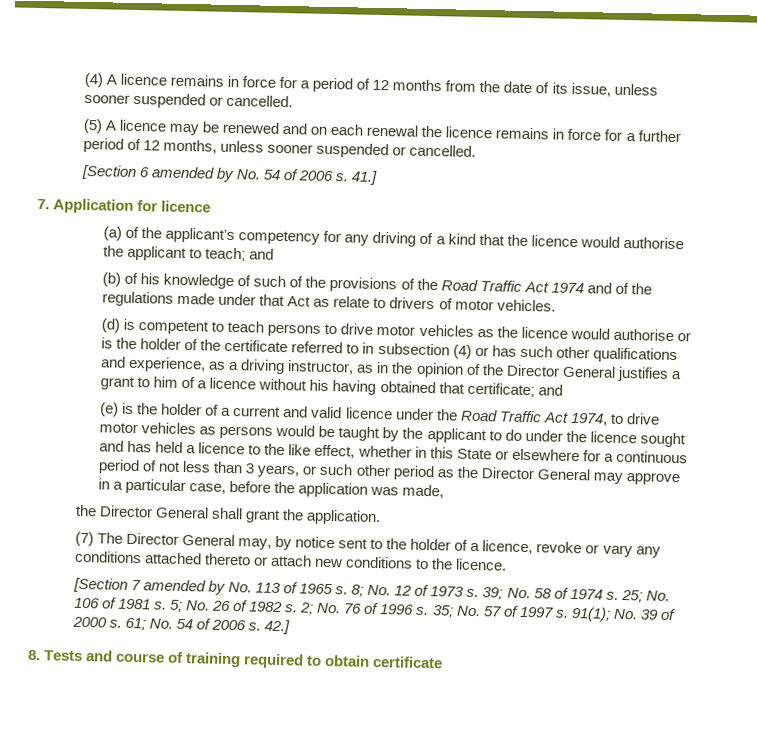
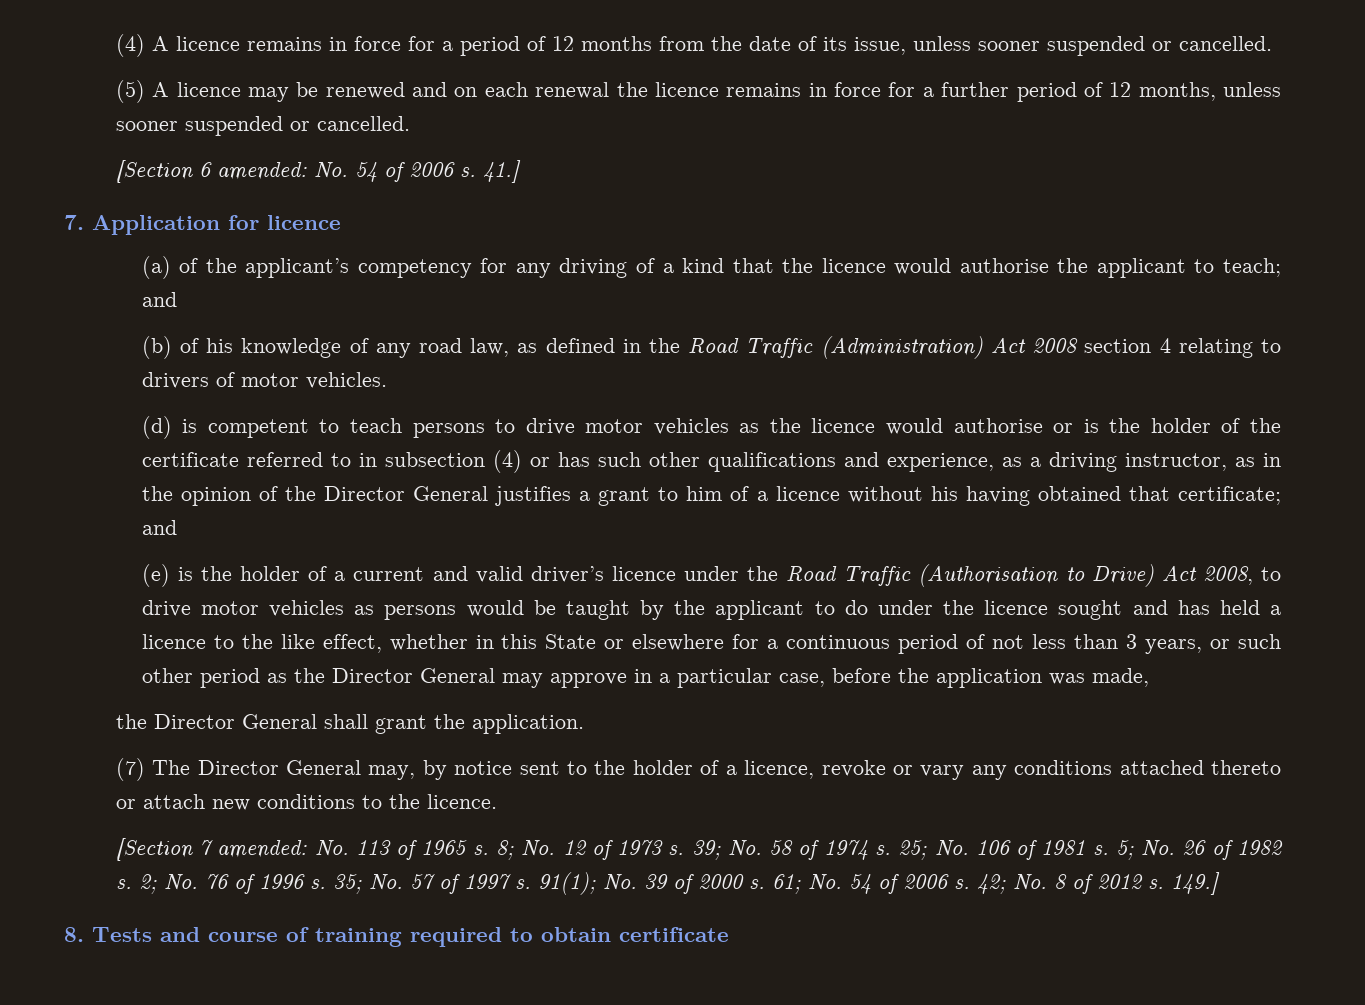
[150,166,235,182] amended by -> [216,162,307,180] amended:
[253,275,652,295] [102,291,371,308] such of the provisions of the Road Traffic Act 1974 and of the regulations made under that Act as relate -> [375,336,1253,359] any road law, as defined in the Road Traffic (Administration) Act 2008 section 4 relating
(343, 412) none -> [530,566,604,583] driver’s
[542,412,608,426] Act 1974, -> [918,564,1253,587] (Authorisation to Drive) Act 2008,
[142,579,226,595] amended by -> [217,840,308,858] amended:
[264,619,291,635] 42.] -> [976,872,1220,895] 42; No. 8 of 2012 s. 149.]

